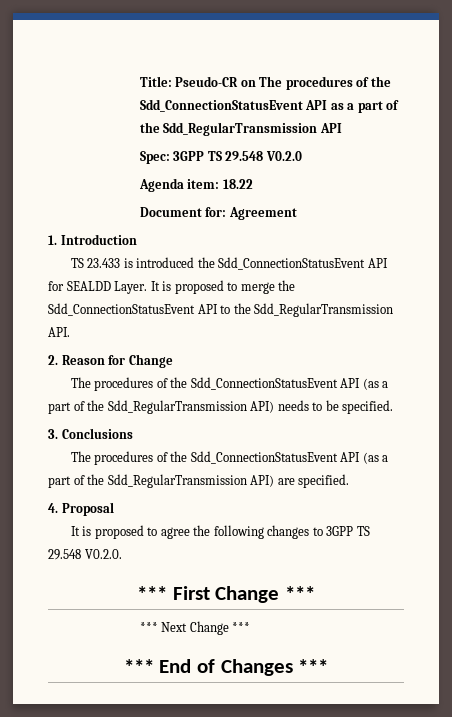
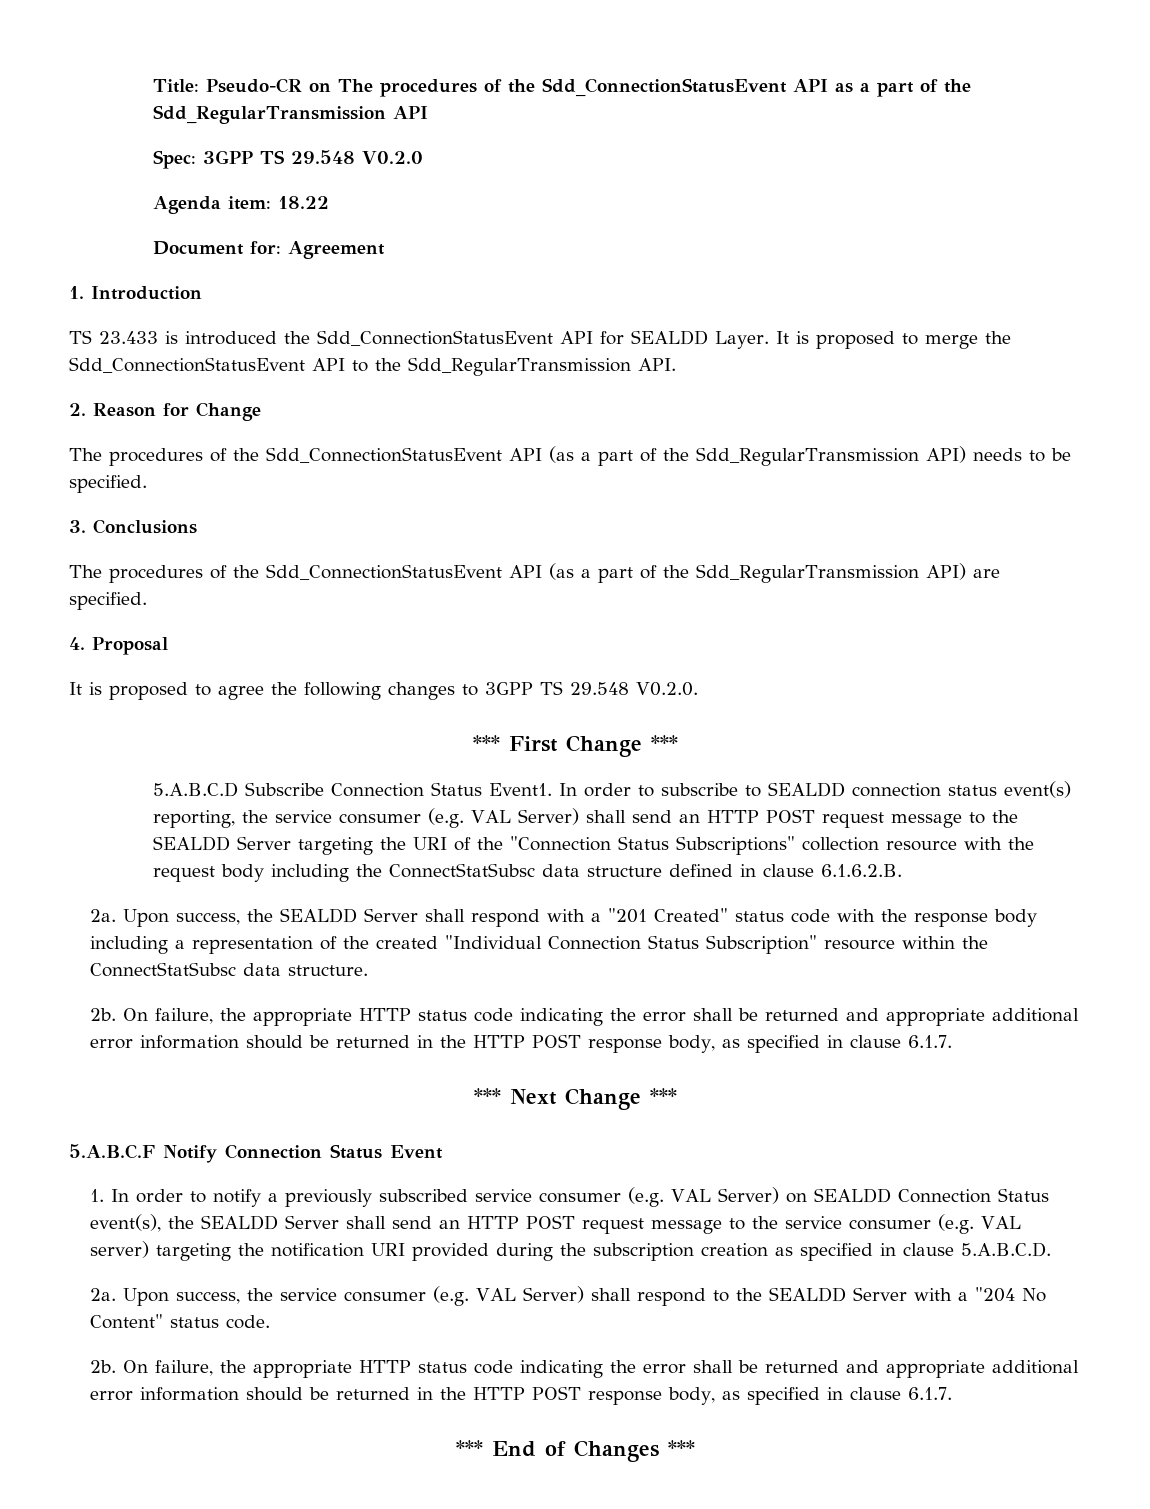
[139,621,251,635] *** Next Change *** -> [152,781,1071,798] [152,808,1018,828] [152,836,1034,855] [152,863,902,882] [89,908,1037,927] [89,935,988,954] [89,962,368,977] [89,1008,1079,1026] [89,1034,952,1053] [473,1088,677,1110] [69,1144,443,1163] [89,1187,1049,1207] [89,1214,1021,1234] [89,1241,1051,1261] [89,1286,1046,1306] [89,1314,270,1329] [89,1360,1079,1378] [89,1386,952,1405] 5.A.B.C.D Subscribe Connection Status Event1. In order to subscribe to SEALDD connection status event(s) reporting, the service consumer (e.g. VAL Server) shall send an HTTP POST request message to the SEALDD Server targeting the URI of the "Connection Status Subscriptions" collection resource with the request body including the ConnectStatSubsc data structure defined in clause 6.1.6.2.B. // 2a. Upon success, the SEALDD Server shall respond with a "201 Created" status code with the response body including a representation of the created "Individual Connection Status Subscription" resource within the ConnectStatSubsc data structure. // 2b. On failure, the appropriate HTTP status code indicating the error shall be returned and appropriate additional error information should be returned in the HTTP POST response body, as specified in clause 6.1.7. // *** Next Change *** // 5.A.B.C.F Notify Connection Status Event // 1. In order to notify a previously subscribed service consumer (e.g. VAL Server) on SEALDD Connection Status event(s), the SEALDD Server shall send an HTTP POST request message to the service consumer (e.g. VAL server) targeting the notification URI provided during the subscription creation as specified in clause 5.A.B.C.D. // 2a. Upon success, the service consumer (e.g. VAL Server) shall respond to the SEALDD Server with a "204 No Content" status code. // 2b. On failure, the appropriate HTTP status code indicating the error shall be returned and appropriate additional error information should be returned in the HTTP POST response body, as specified in clause 6.1.7.

